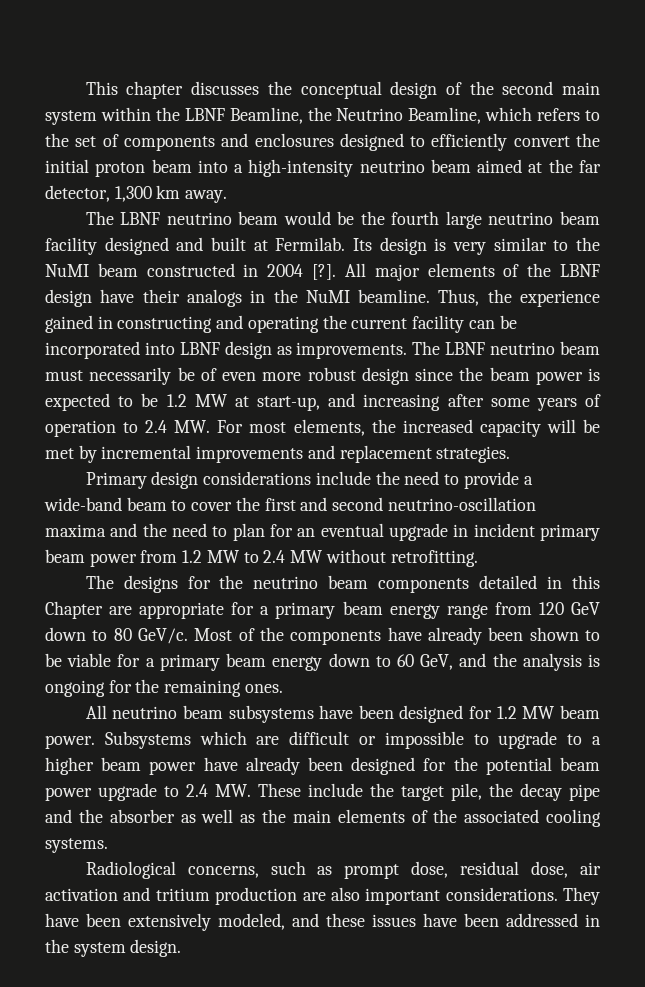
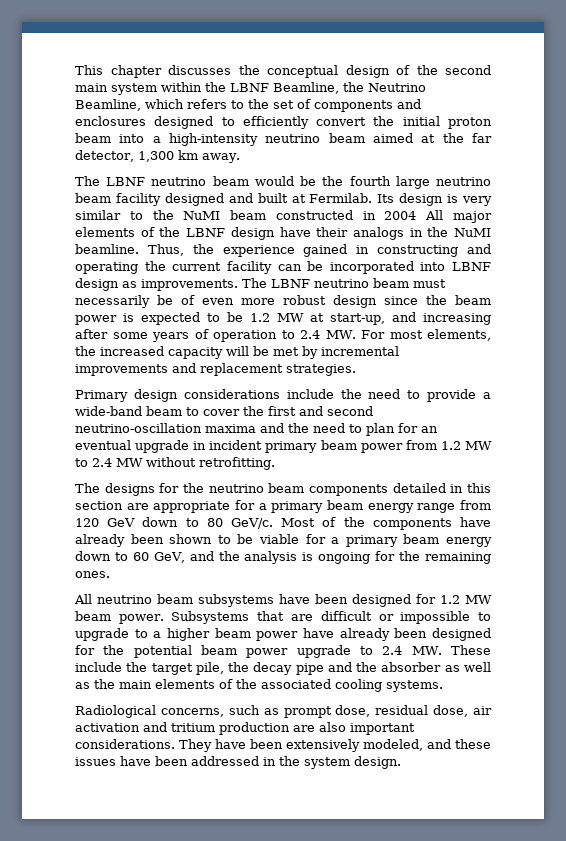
[312,264,337,280] [?]. -> (417, 215) none
[45,601,103,619] Chapter -> [75,501,123,510] section
[199,731,247,745] which -> [257,611,285,621] that

